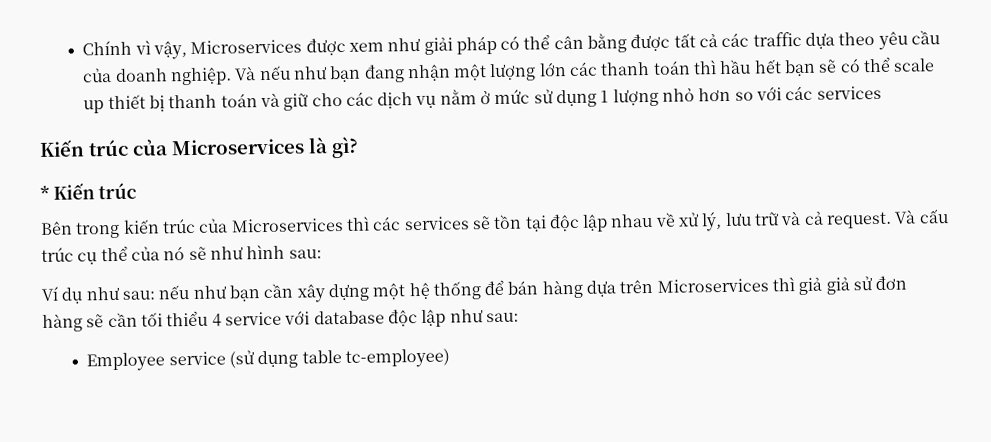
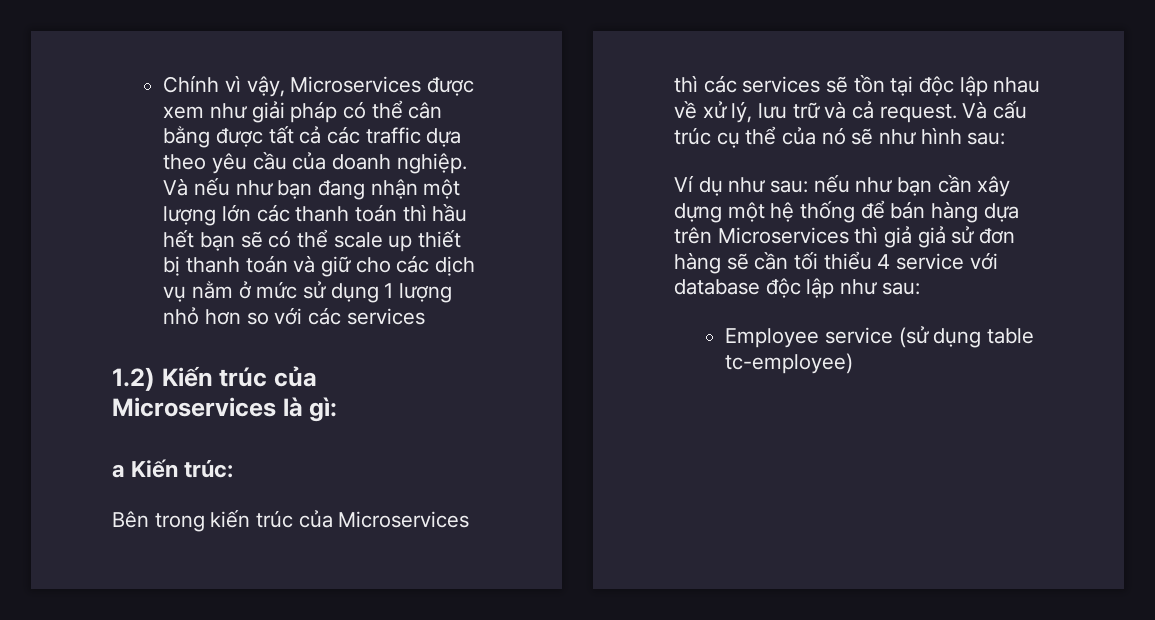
(882, 92) none -> [112,367,155,391] 1.2)
[331,136,359,159] [40,182,138,200] gì? // * Kiến trúc -> [309,397,338,422] [112,459,234,478] gì: // a Kiến trúc:

